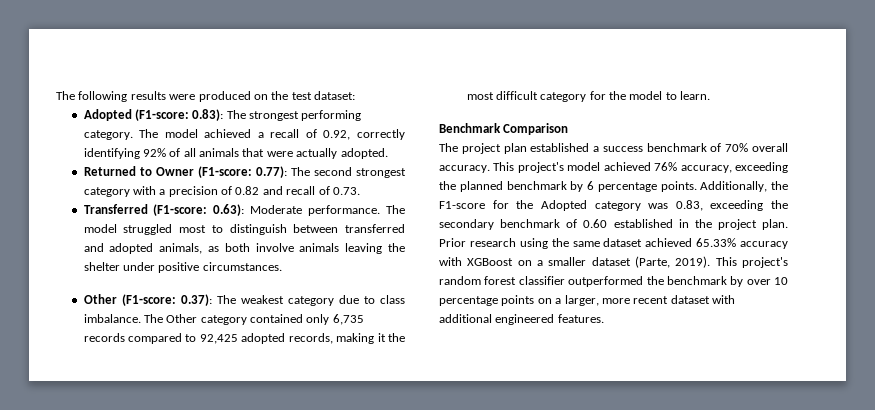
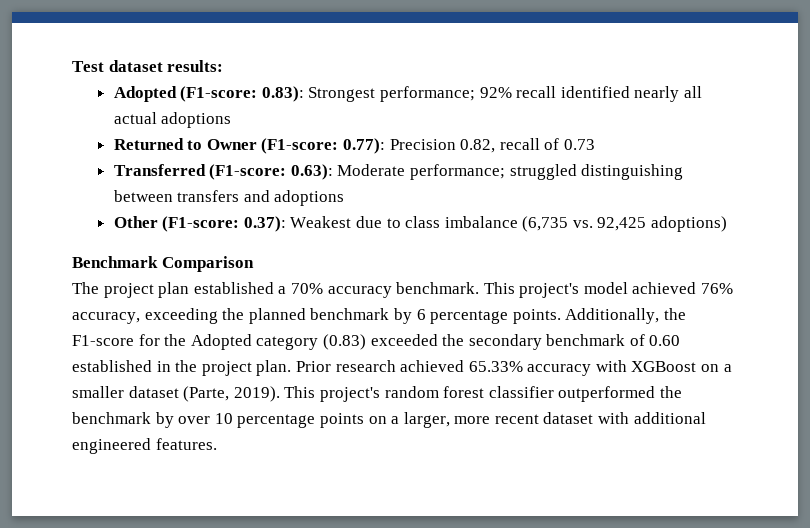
[56,91,355,102] [83,109,362,121] [83,129,406,140] [83,148,388,159] The following results were produced on the test dataset: // Adopted (F1-score: 0.83): The strongest performing category. The model achieved a recall of 0.92, correctly identifying 92% of all animals that were actually adopted. -> [72,60,224,72] [113,86,702,102] [113,112,232,128] Test dataset results: // Adopted (F1-score: 0.83): Strongest performance; 92% recall identified nearly all actual adoptions
[290,167,406,178] [83,186,360,197] The second strongest category with a precision of 0.82 and recall of 0.73. -> [389,138,595,153] Precision 0.82, recall of 0.73
[308,205,406,216] [83,224,406,235] [83,243,406,254] [83,262,282,273] [83,294,406,306] [83,314,364,325] [83,333,406,344] [466,91,711,102] performance. The model struggled most to distinguish between transferred and adopted animals, as both involve animals leaving the shelter under positive circumstances. // Other (F1-score: 0.37): The weakest category due to class imbalance. The Other category contained only 6,735 records compared to 92,425 adopted records, making it the most difficult category for the model to learn. -> [409,164,684,180] [113,190,345,206] [113,216,728,232] performance; struggled distinguishing between transfers and adoptions // Other (F1-score: 0.37): Weakest due to class imbalance (6,735 vs. 92,425 adoptions)
[602,143,788,152] [439,165,490,173] success benchmark of 70% overall accuracy. -> [290,282,480,298] 70% accuracy benchmark.
[648,200,764,211] was 0.83, exceeding -> [322,334,438,350] (0.83) exceeded
[519,238,643,249] using the same dataset -> (396, 366) none

